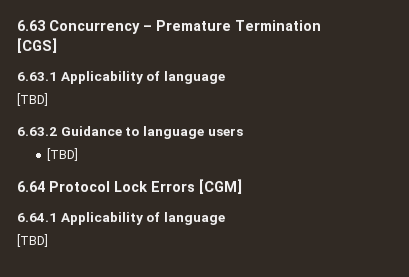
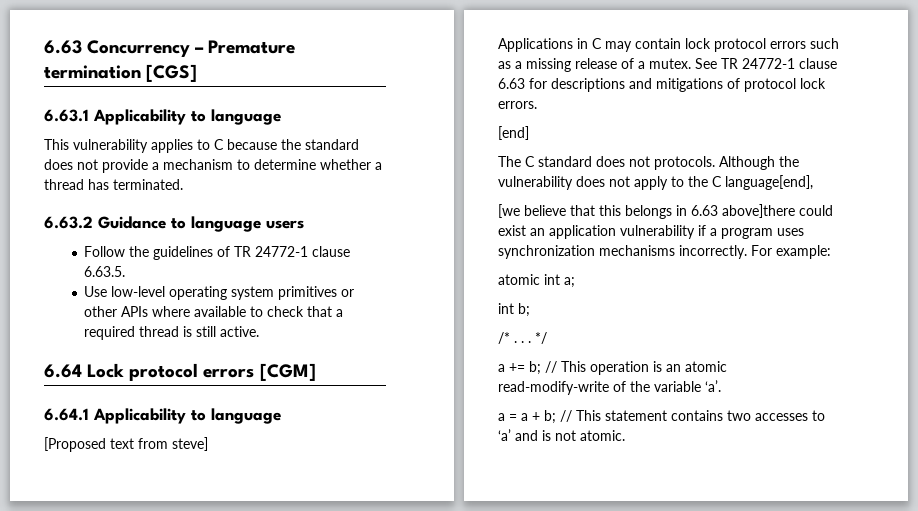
[235,20,321,31] Termination -> [44,65,141,79] termination
[146,71,225,84] [17,93,48,106] of language // [TBD] -> [191,109,281,125] [44,139,359,153] [44,159,382,173] [44,179,183,190] to language // This vulnerability applies to C because the standard does not provide a mechanism to determine whether a thread has terminated.
[47,148,79,161] [17,181,195,192] [TBD] // 6.64 Protocol Lock Errors -> [84,246,351,260] [84,266,126,277] [84,286,355,300] [84,306,344,317] [84,326,260,340] [44,363,255,381] Follow the guidelines of TR 24772-1 clause 6.63.5. // Use low-level operating system primitives or other APIs where available to check that a required thread is still active. // 6.64 Lock protocol errors
[146,212,225,225] [17,234,48,247] of language // [TBD] -> [191,408,281,424] [44,437,208,452] [498,38,839,52] [498,58,837,72] [498,78,826,92] [498,101,537,109] [498,126,529,140] [498,156,799,170] [498,175,813,190] [498,204,833,219] [498,225,804,239] [498,245,831,259] [498,274,575,288] [498,303,530,317] [498,332,547,344] [498,361,727,375] [498,380,721,395] [498,410,825,424] [498,429,625,441] to language // [Proposed text from steve] // Applications in C may contain lock protocol errors such as a missing release of a mutex. See TR 24772-1 clause 6.63 for descriptions and mitigations of protocol lock errors. // [end] // The C standard does not protocols. Although the vulnerability does not apply to the C language[end], // [we believe that this belongs in 6.63 above]there could exist an application vulnerability if a program uses synchronization mechanisms incorrectly. For example: // atomic int a; // int b; // /* . . . */ // a += b; // This operation is an atomic read-modify-write of the variable ‘a’. // a = a + b; // This statement contains two accesses to ‘a’ and is not atomic.

